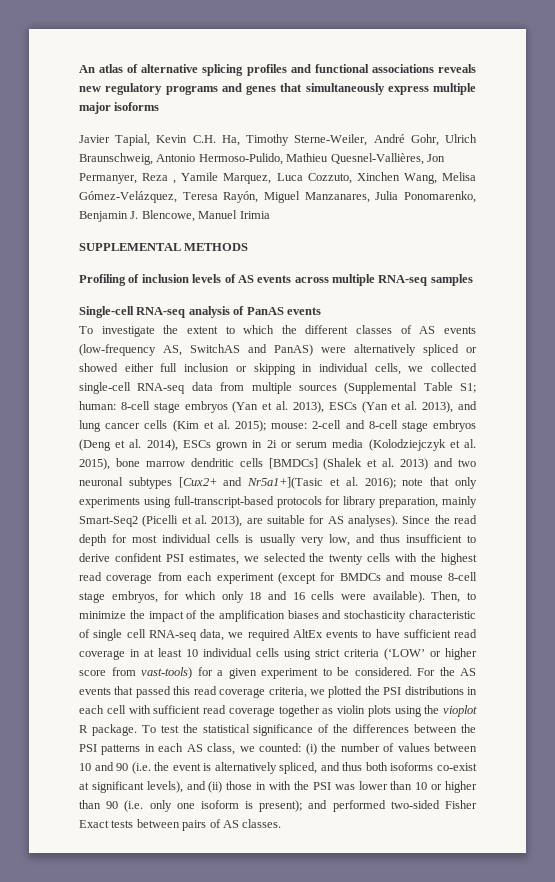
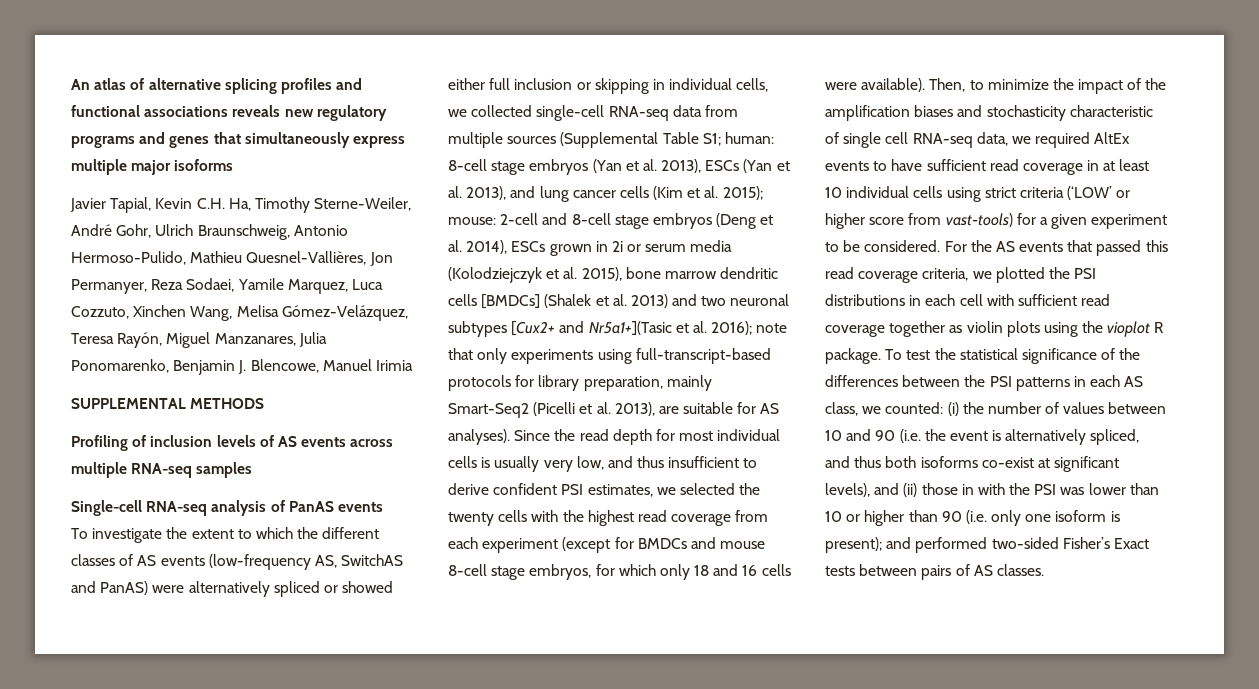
[173,180,177,184] , -> [186,278,235,292] Sodaei,
[445,800,478,809] Fisher -> [1062,537,1110,549] Fisher’s

